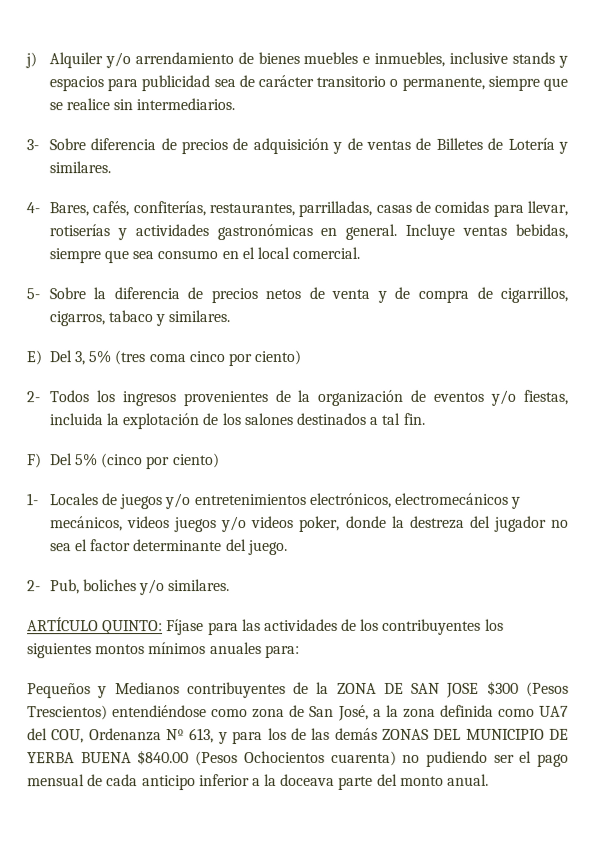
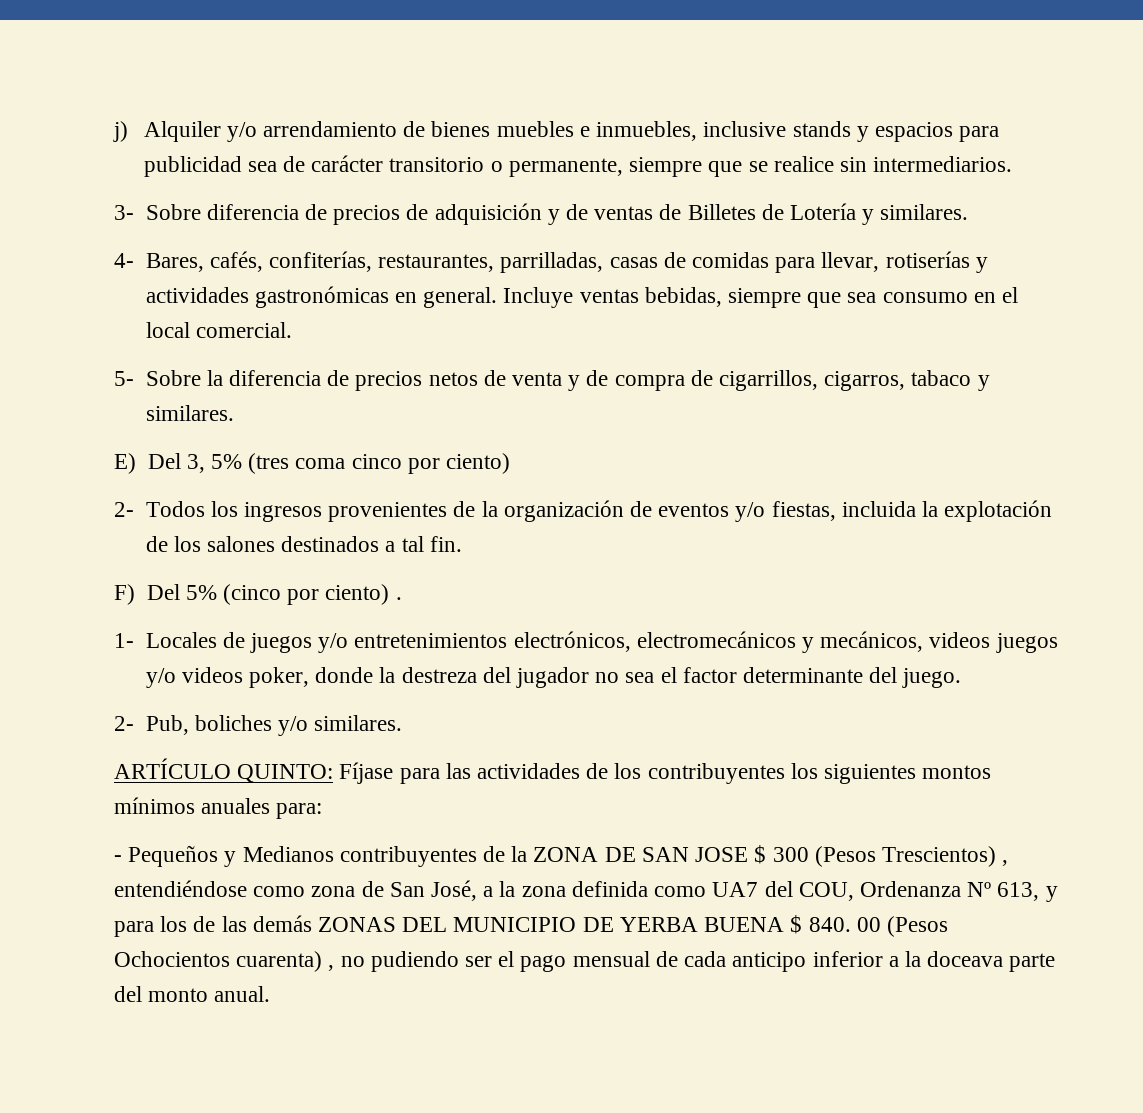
(220, 461) none -> [395,597,402,600] .
(300, 651) none -> [114,855,122,862] -
[486,680,519,696] $300 -> [754,845,809,864] $ 300
(108, 713) none -> [1002,860,1009,866] ,
[137,750,190,766] $840.00 -> [790,915,881,934] $ 840. 00
(397, 758) none -> [328,965,335,971] ,

